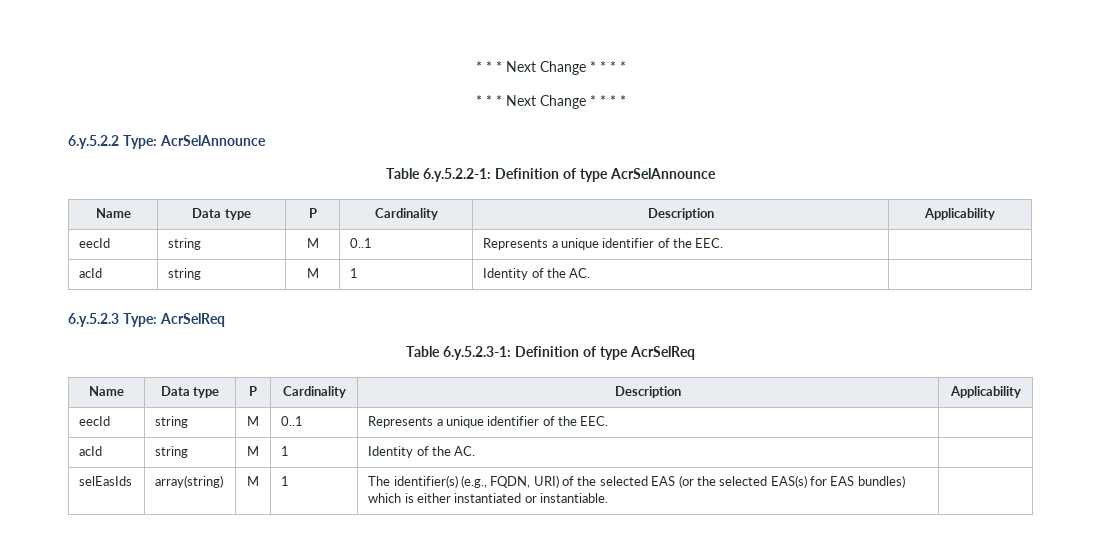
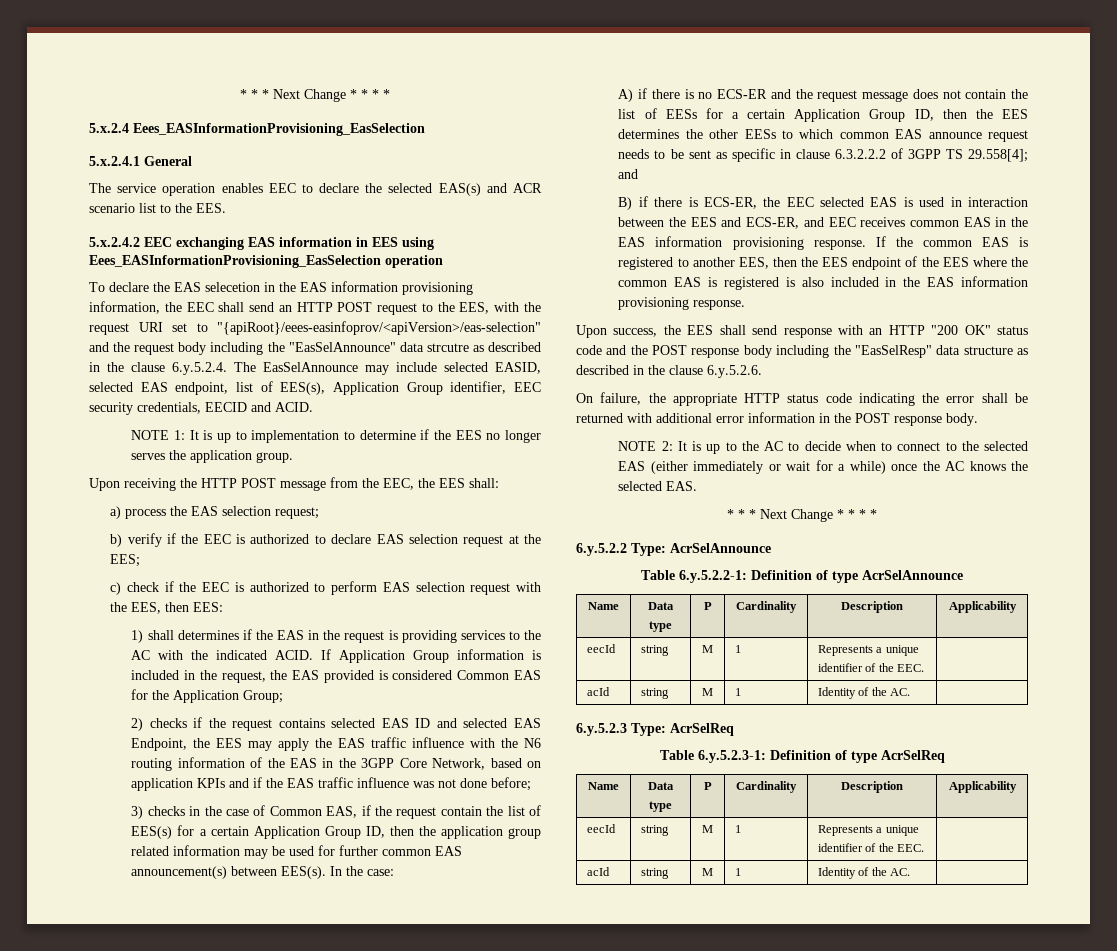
[475,61,626,75] * * * Next Change * * * * -> [240,89,390,102] [89,123,425,136] [89,156,192,166] [89,183,542,196] [89,203,226,213] [89,237,434,250] [89,255,443,268] [89,281,473,295] [89,301,541,315] [89,321,541,335] [89,342,541,355] [89,362,541,375] [89,381,541,395] [89,402,313,415] [131,429,542,443] [131,450,294,463] [89,477,499,491] [110,506,320,519] [110,533,542,547] [110,554,141,567] [110,581,542,595] [110,602,224,614] [131,629,541,643] [131,649,542,663] [131,670,542,683] [131,689,284,703] [131,717,541,731] [131,737,541,751] [131,757,541,771] [131,777,532,791] [131,805,541,819] [131,825,542,839] [131,845,463,859] [131,866,395,879] [618,88,1028,102] [618,108,1028,122] [618,129,1028,142] [618,148,1028,162] [618,169,639,179] [618,196,1028,210] [618,217,1028,229] [618,236,1028,250] [618,256,1028,270] [618,276,1028,290] [618,297,746,310] [576,325,1028,338] [576,345,1028,358] [576,365,762,378] [576,392,1028,406] [576,412,978,426] [618,441,1028,454] [618,460,1028,474] [618,481,698,491] * * * Next Change * * * * // 5.x.2.4 Eees_EASInformationProvisioning_EasSelection // 5.x.2.4.1 General // The service operation enables EEC to declare the selected EAS(s) and ACR scenario list to the EES. // 5.x.2.4.2 EEC exchanging EAS information in EES using Eees_EASInformationProvisioning_EasSelection operation // To declare the EAS selecetion in the EAS information provisioning information, the EEC shall send an HTTP POST request to the EES, with the request URI set to "{apiRoot}/eees-easinfoprov/<apiVersion>/eas-selection" and the request body including the "EasSelAnnounce" data strcutre as described in the clause 6.y.5.2.4. The EasSelAnnounce may include selected EASID, selected EAS endpoint, list of EES(s), Application Group identifier, EEC security credentials, EECID and ACID. // NOTE 1: It is up to implementation to determine if the EES no longer serves the application group. // Upon receiving the HTTP POST message from the EEC, the EES shall: // a) process the EAS selection request; // b) verify if the EEC is authorized to declare EAS selection request at the EES; // c) check if the EEC is authorized to perform EAS selection request with the EES, then EES: // 1) shall determines if the EAS in the request is providing services to the AC with the indicated ACID. If Application Group information is included in the request, the EAS provided is considered Common EAS for the Application Group; // 2) checks if the request contains selected EAS ID and selected EAS Endpoint, the EES may apply the EAS traffic influence with the N6 routing information of the EAS in the 3GPP Core Network, based on application KPIs and if the EAS traffic influence was not done before; // 3) checks in the case of Common EAS, if the request contain the list of EES(s) for a certain Application Group ID, then the application group related information may be used for further common EAS announcement(s) between EES(s). In the case: // A) if there is no ECS-ER and the request message does not contain the list of EESs for a certain Application Group ID, then the EES determines the other EESs to which common EAS announce request needs to be sent as specific in clause 6.3.2.2.2 of 3GPP TS 29.558[4]; and // B) if there is ECS-ER, the EEC selected EAS is used in interaction between the EES and ECS-ER, and EEC receives common EAS in the EAS information provisioning response. If the common EAS is registered to another EES, then the EES endpoint of the EES where the common EAS is registered is also included in the EAS information provisioning response. // Upon success, the EES shall send response with an HTTP "200 OK" status code and the POST response body including the "EasSelResp" data structure as described in the clause 6.y.5.2.6. // On failure, the appropriate HTTP status code indicating the error shall be returned with additional error information in the POST response body. // NOTE 2: It is up to the AC to decide when to connect to the selected EAS (either immediately or wait for a while) once the AC knows the selected EAS.
[350,238,373,248] 0..1 -> [735,645,742,653] 1
[281,416,304,426] 0..1 -> [735,825,742,833] 1
[79,476,133,486] [155,475,224,488] [247,476,259,486] [281,476,290,486] [368,475,905,488] [368,493,609,503] // selEasIds | array(string) | M | 1 | The identifier(s) (e.g., FQDN, URI) of the selected EAS (or the selected EAS(s) for EAS bundles) which is either instantiated or instantiable. | -> (911, 872) none

